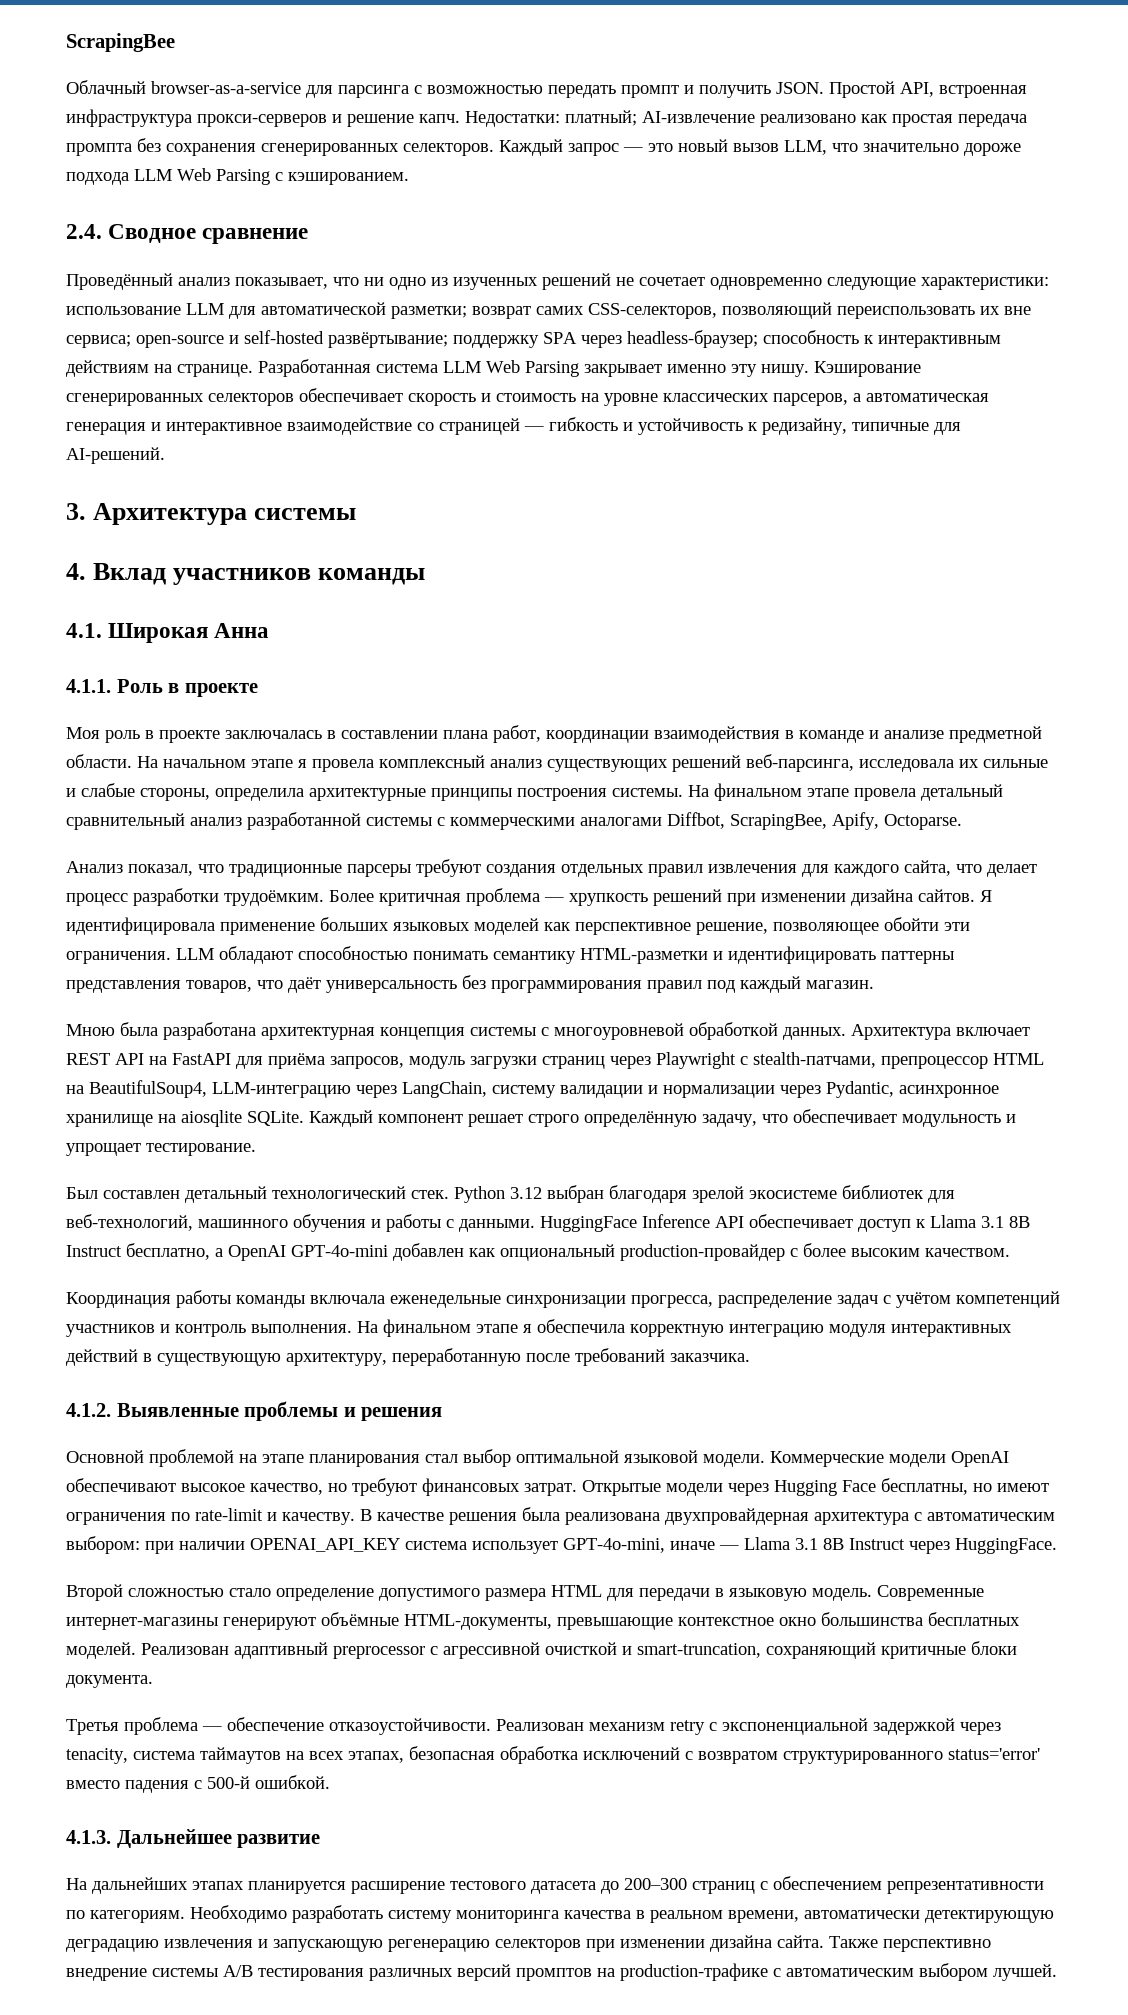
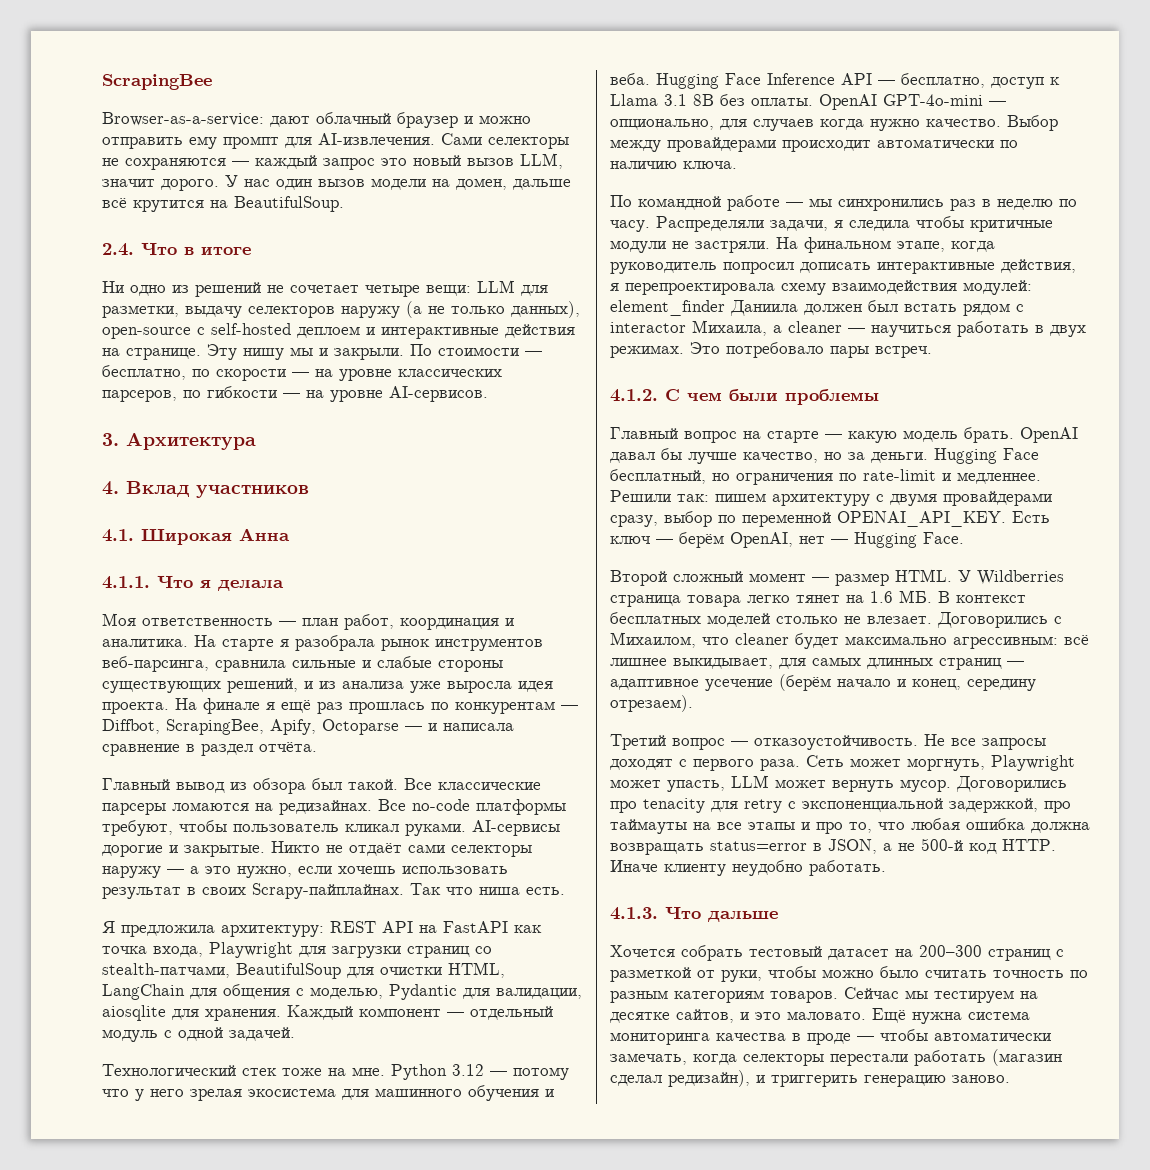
[66,80,1027,98] [66,109,1027,127] [66,138,1021,156] [66,168,409,185] [66,224,309,244] [66,273,384,290] Облачный browser-as-a-service для парсинга с возможностью передать промпт и получить JSON. Простой API, встроенная инфраструктура прокси-серверов и решение капч. Недостатки: платный; AI-извлечение реализовано как простая передача промпта без сохранения сгенерированных селекторов. Каждый запрос — это новый вызов LLM, что значительно дороже подхода LLM Web Parsing с кэшированием. // 2.4. Сводное сравнение // Проведённый анализ показывает, что ни -> [102,112,531,128] [102,133,569,149] [102,153,563,170] [102,175,571,191] [102,196,344,212] [102,242,251,256] [102,281,124,293] Browser-as-a-service: дают облачный браузер и можно отправить ему промпт для AI-извлечения. Сами селекторы не сохраняются — каждый запрос это новый вызов LLM, значит дорого. У нас один вызов модели на домен, дальше всё крутится на BeautifulSoup. // 2.4. Что в итоге // Ни
[453,277,538,290] изученных -> (189, 289) none
[710,277,1049,290] [66,302,1031,319] [66,330,1001,348] [66,359,921,377] [66,388,989,406] [66,417,961,435] [66,447,165,464] одновременно следующие характеристики: использование LLM для автоматической разметки; возврат самих CSS-селекторов, позволяющий переиспользовать их вне сервиса; open-source и self-hosted развёртывание; поддержку SPA через headless-браузер; способность к интерактивным действиям на странице. Разработанная система LLM Web Parsing закрывает именно эту нишу. Кэширование сгенерированных селекторов обеспечивает скорость и стоимость на уровне классических парсеров, а автоматическая генерация и интерактивное взаимодействие со страницей — гибкость и устойчивость к редизайну, типичные для AI-решений. -> [365,280,548,297] [102,301,580,318] [102,323,575,339] [102,344,542,360] [102,365,502,381] [102,386,488,402] четыре вещи: LLM для разметки, выдачу селекторов наружу (а не только данных), open-source с self-hosted деплоем и интерактивные действия на странице. Эту нишу мы и закрыли. По стоимости — бесплатно, по скорости — на уровне классических парсеров, по гибкости — на уровне AI-сервисов.
[254,508,357,520] системы -> (256, 441) none
[318,568,426,585] команды -> (309, 491) none
[116,679,258,697] [66,725,1042,743] [66,754,1048,772] [66,783,1003,801] [66,812,962,830] [66,859,1037,877] [66,888,992,906] [66,917,970,935] [66,946,954,964] [66,975,874,993] [66,1022,1030,1040] [66,1052,1044,1069] [66,1080,999,1098] [66,1109,1016,1127] [66,1143,256,1156] [66,1185,955,1203] [66,1214,853,1232] Роль в проекте // Моя роль в проекте заключалась в составлении плана работ, координации взаимодействия в команде и анализе предметной области. На начальном этапе я провела комплексный анализ существующих решений веб-парсинга, исследовала их сильные и слабые стороны, определила архитектурные принципы построения системы. На финальном этапе провела детальный сравнительный анализ разработанной системы с коммерческими аналогами Diffbot, ScrapingBee, Apify, Octoparse. // Анализ показал, что традиционные парсеры требуют создания отдельных правил извлечения для каждого сайта, что делает процесс разработки трудоёмким. Более критичная проблема — хрупкость решений при изменении дизайна сайтов. Я идентифицировала применение больших языковых моделей как перспективное решение, позволяющее обойти эти ограничения. LLM обладают способностью понимать семантику HTML-разметки и идентифицировать паттерны представления товаров, что даёт универсальность без программирования правил под каждый магазин. // Мною была разработана архитектурная концепция системы с многоуровневой обработкой данных. Архитектура включает REST API на FastAPI для приёма запросов, модуль загрузки страниц через Playwright с stealth-патчами, препроцессор HTML на BeautifulSoup4, LLM-интеграцию через LangChain, систему валидации и нормализации через Pydantic, асинхронное хранилище на aiosqlite SQLite. Каждый компонент решает строго определённую задачу, что обеспечивает модульность и упрощает тестирование. // Был составлен детальный технологический стек. Python 3.12 выбран благодаря зрелой экосистеме библиотек для веб-технологий, машинного обучения и работы с данными. HuggingFace Inference API обеспечивает -> [157,575,284,591] [102,613,514,630] [102,635,543,651] [102,656,503,672] [102,678,553,693] [102,698,578,714] [102,719,514,735] [102,742,317,756] [102,778,541,794] [102,799,566,815] [102,820,560,836] [102,841,532,857] [102,866,508,878] [102,883,565,899] [102,921,542,937] [102,942,492,958] [102,962,505,979] [102,984,582,1000] [102,1005,553,1021] [102,1027,295,1042] [102,1064,569,1080] [102,1085,554,1101] [610,73,985,89] Что я делала // Моя ответственность — план работ, координация и аналитика. На старте я разобрала рынок инструментов веб-парсинга, сравнила сильные и слабые стороны существующих решений, и из анализа уже выросла идея проекта. На финале я ещё раз прошлась по конкурентам — Diffbot, ScrapingBee, Apify, Octoparse — и написала сравнение в раздел отчёта. // Главный вывод из обзора был такой. Все классические парсеры ломаются на редизайнах. Все no-code платформы требуют, чтобы пользователь кликал руками. AI-сервисы дорогие и закрытые. Никто не отдаёт сами селекторы наружу — а это нужно, если хочешь использовать результат в своих Scrapy-пайплайнах. Так что ниша есть. // Я предложила архитектуру: REST API на FastAPI как точка входа, Playwright для загрузки страниц со stealth-патчами, BeautifulSoup для очистки HTML, LangChain для общения с моделью, Pydantic для валидации, aiosqlite для хранения. Каждый компонент — отдельный модуль с одной задачей. // Технологический стек тоже на мне. Python 3.12 — потому что у него зрелая экосистема для машинного обучения и веба. Hugging Face Inference API — бесплатно,
[66,1243,1010,1261] [66,1290,1060,1308] [66,1319,1012,1337] [66,1348,750,1366] [66,1401,443,1421] [66,1449,1009,1467] [66,1478,1049,1496] [66,1507,1055,1525] [66,1536,1057,1554] [66,1584,984,1601] [66,1612,1020,1630] [66,1641,1017,1659] [66,1675,153,1688] [66,1717,1001,1735] [66,1746,1040,1764] [66,1775,330,1793] [66,1829,321,1848] [66,1876,1044,1894] [66,1905,1054,1923] [66,1935,991,1952] [66,1963,1057,1981] Instruct бесплатно, а OpenAI GPT-4o-mini добавлен как опциональный production-провайдер с более высоким качеством. // Координация работы команды включала еженедельные синхронизации прогресса, распределение задач с учётом компетенций участников и контроль выполнения. На финальном этапе я обеспечила корректную интеграцию модуля интерактивных действий в существующую архитектуру, переработанную после требований заказчика. // 4.1.2. Выявленные проблемы и решения // Основной проблемой на этапе планирования стал выбор оптимальной языковой модели. Коммерческие модели OpenAI обеспечивают высокое качество, но требуют финансовых затрат. Открытые модели через Hugging Face бесплатны, но имеют ограничения по rate-limit и качеству. В качестве решения была реализована двухпровайдерная архитектура с автоматическим выбором: при наличии OPENAI_API_KEY система использует GPT-4o-mini, иначе — Llama 3.1 8B Instruct через HuggingFace. // Второй сложностью стало определение допустимого размера HTML для передачи в языковую модель. Современные интернет-магазины генерируют объёмные HTML-документы, превышающие контекстное окно большинства бесплатных моделей. Реализован адаптивный preprocessor с агрессивной очисткой и smart-truncation, сохраняющий критичные блоки документа. // Третья проблема — обеспечение отказоустойчивости. Реализован механизм retry с экспоненциальной задержкой через tenacity, система таймаутов на всех этапах, безопасная обработка исключений с возвратом структурированного status='error' вместо падения с 500-й ошибкой. // 4.1.3. Дальнейшее развитие // На дальнейших этапах планируется расширение тестового датасета до 200–300 страниц с обеспечением репрезентативности по категориям. Необходимо разработать систему мониторинга качества в реальном времени, автоматически детектирующую деградацию извлечения и запускающую регенерацию селекторов при изменении дизайна сайта. Также перспективно внедрение системы A/B тестирования различных версий промптов на production-трафике с автоматическим выбором лучшей. -> [720,94,1006,110] [610,115,1058,131] [610,137,1018,152] [610,161,737,169] [610,195,1077,211] [610,216,1053,232] [610,237,995,253] [610,259,1076,274] [610,280,1032,295] [610,300,1024,316] [610,320,1086,337] [610,342,932,358] [610,389,879,405] [610,427,1078,443] [610,448,1039,464] [610,469,1041,485] [610,490,1052,506] [610,511,1050,527] [610,532,964,548] [610,569,1064,586] [610,590,1026,607] [610,612,1062,628] [610,632,1089,649] [610,657,1024,670] [610,674,1036,691] [610,695,693,712] [610,734,1046,750] [610,755,1075,771] [610,775,1067,792] [610,798,1071,813] [610,818,1090,834] [610,838,1056,855] [610,860,886,876] [610,906,778,922] [610,945,1064,961] [610,966,1088,982] [610,987,1038,1003] [610,1008,1030,1024] [610,1029,1051,1045] [610,1049,1062,1066] [610,1070,1010,1087] без оплаты. OpenAI GPT-4o-mini — опционально, для случаев когда нужно качество. Выбор между провайдерами происходит автоматически по наличию ключа. // По командной работе — мы синхронились раз в неделю по часу. Распределяли задачи, я следила чтобы критичные модули не застряли. На финальном этапе, когда руководитель попросил дописать интерактивные действия, я перепроектировала схему взаимодействия модулей: element_finder Даниила должен был встать рядом с interactor Михаила, а cleaner — научиться работать в двух режимах. Это потребовало пары встреч. // 4.1.2. С чем были проблемы // Главный вопрос на старте — какую модель брать. OpenAI давал бы лучше качество, но за деньги. Hugging Face бесплатный, но ограничения по rate-limit и медленнее. Решили так: пишем архитектуру с двумя провайдерами сразу, выбор по переменной OPENAI_API_KEY. Есть ключ — берём OpenAI, нет — Hugging Face. // Второй сложный момент — размер HTML. У Wildberries страница товара легко тянет на 1.6 МБ. В контекст бесплатных моделей столько не влезает. Договорились с Михаилом, что cleaner будет максимально агрессивным: всё лишнее выкидывает, для самых длинных страниц — адаптивное усечение (берём начало и конец, середину отрезаем). // Третий вопрос — отказоустойчивость. Не все запросы доходят с первого раза. Сеть может моргнуть, Playwright может упасть, LLM может вернуть мусор. Договорились про tenacity для retry с экспоненциальной задержкой, про таймауты на все этапы и про то, что любая ошибка должна возвращать status=error в JSON, а не 500-й код HTTP. Иначе клиенту неудобно работать. // 4.1.3. Что дальше // Хочется собрать тестовый датасет на 200–300 страниц с разметкой от руки, чтобы можно было считать точность по разным категориям товаров. Сейчас мы тестируем на десятке сайтов, и это маловато. Ещё нужна система мониторинга качества в проде — чтобы автоматически замечать, когда селекторы перестали работать (магазин сделал редизайн), и триггерить генерацию заново.

